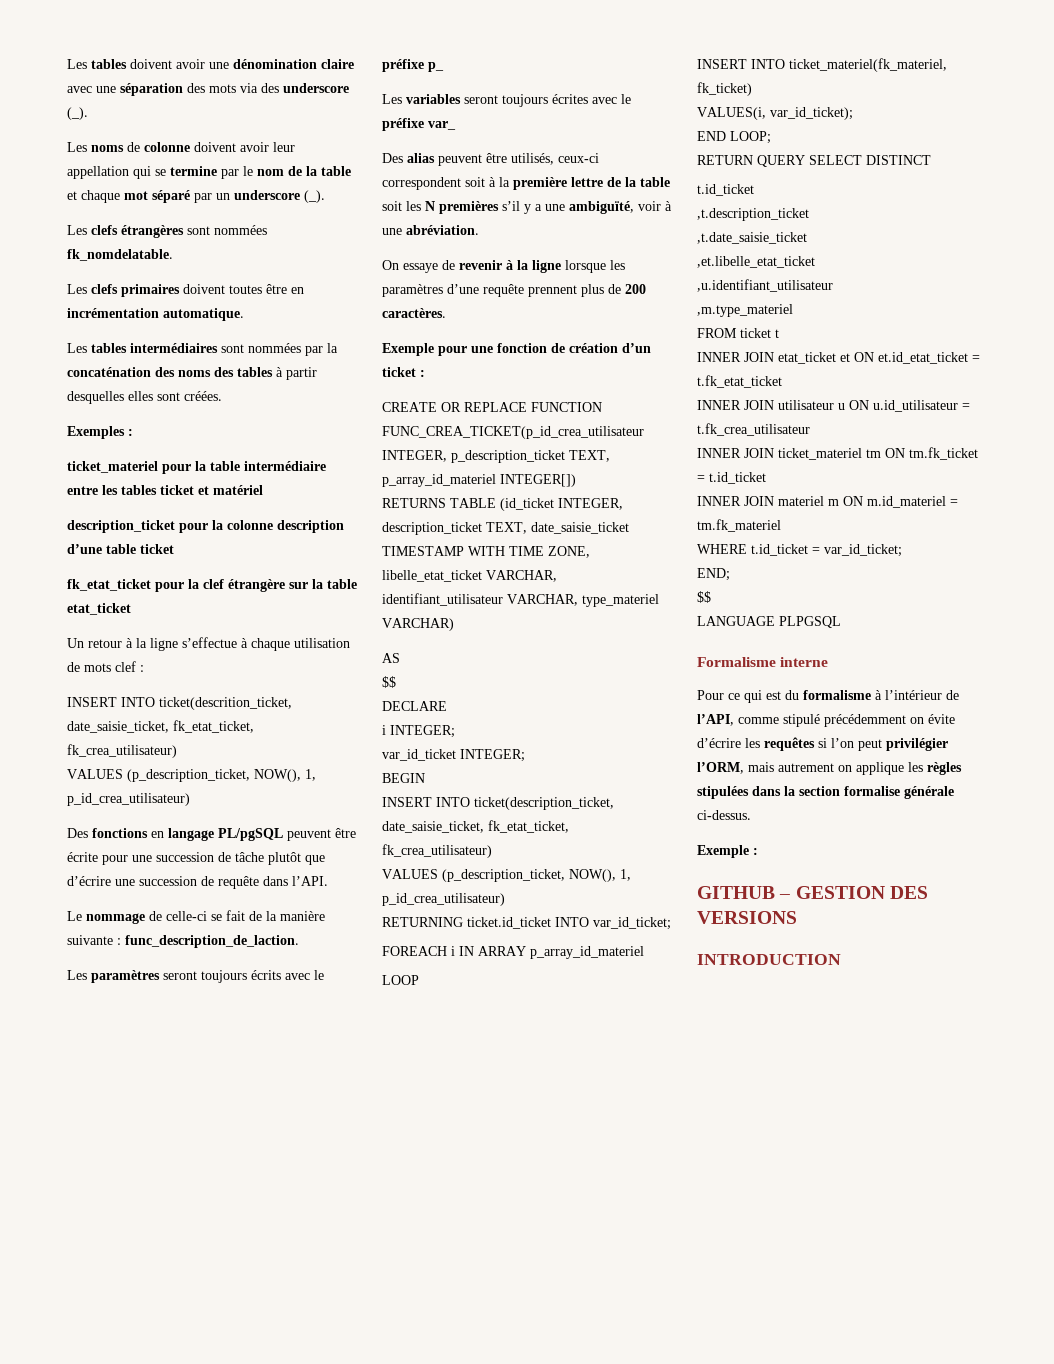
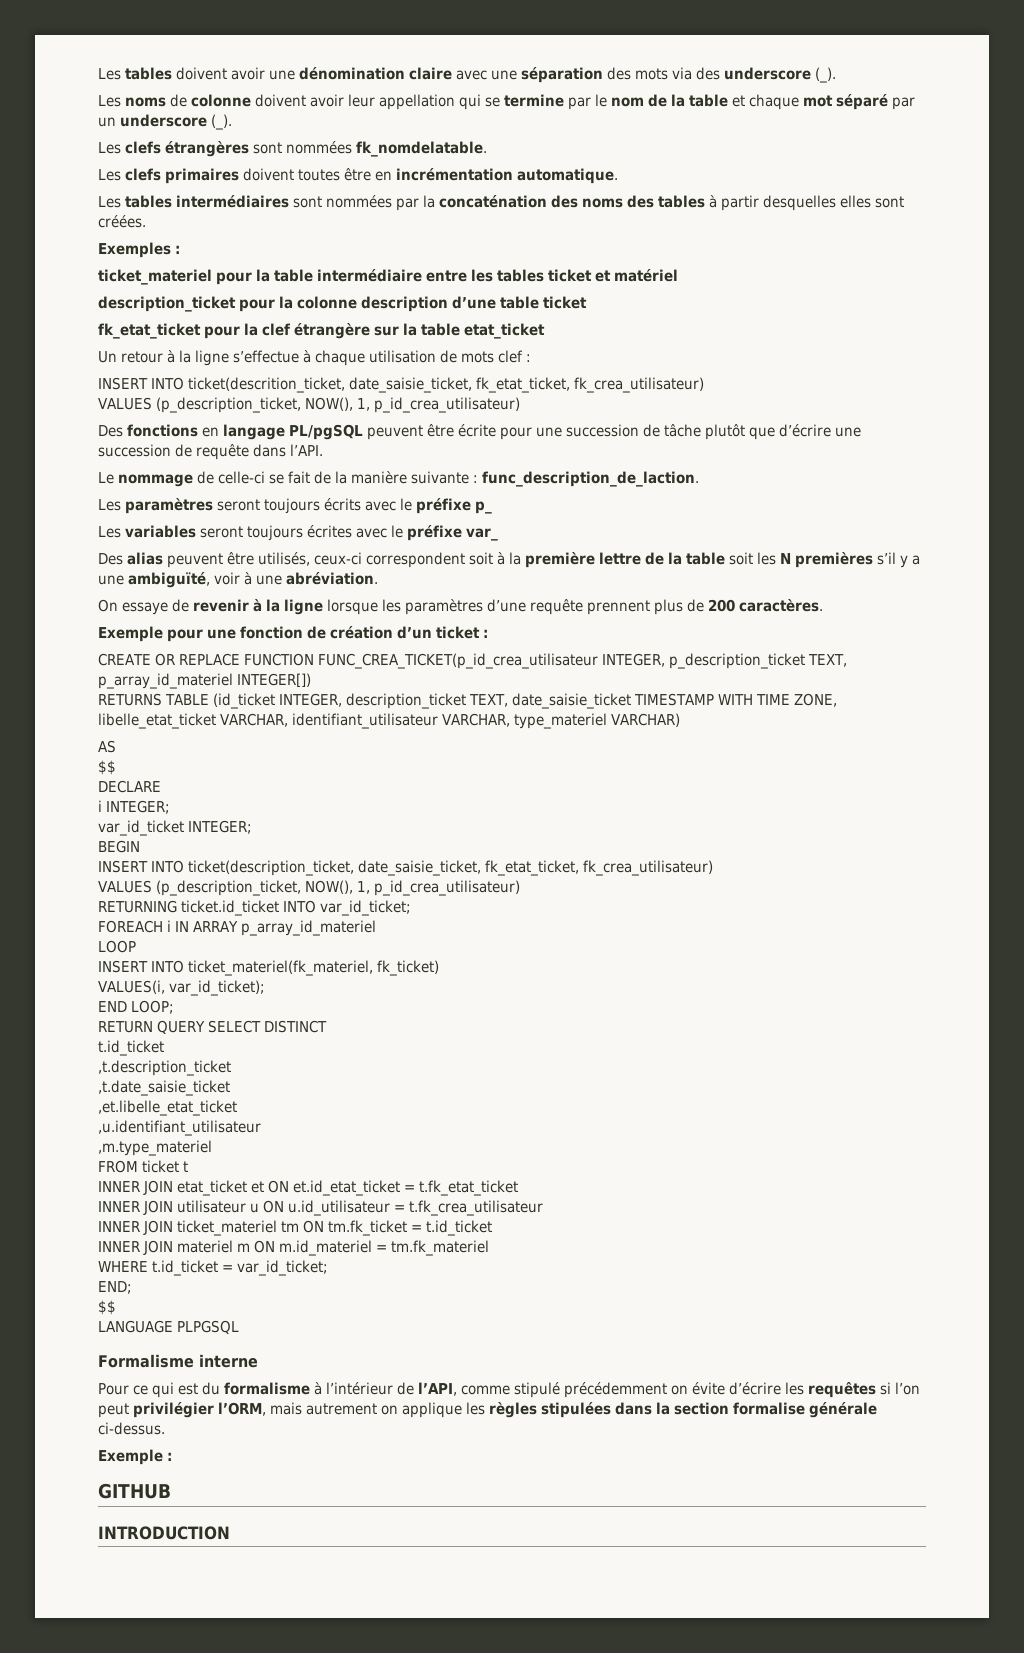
[779,886,928,899] [697,911,797,924] – GESTION DES VERSIONS -> (171, 1491) none

